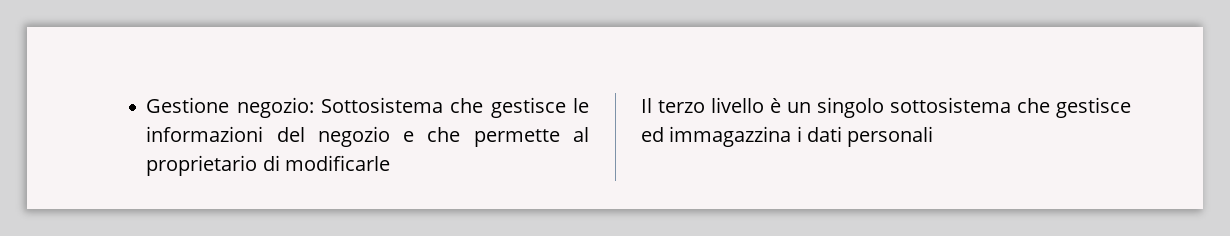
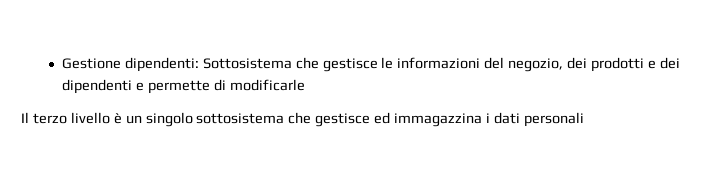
[236,97,314,118] negozio: -> [124,57,199,72] dipendenti:
[317,126,589,147] [146,155,258,176] negozio e che permette al proprietario -> [508,57,680,72] [61,79,210,94] negozio, dei prodotti e dei dipendenti e permette

